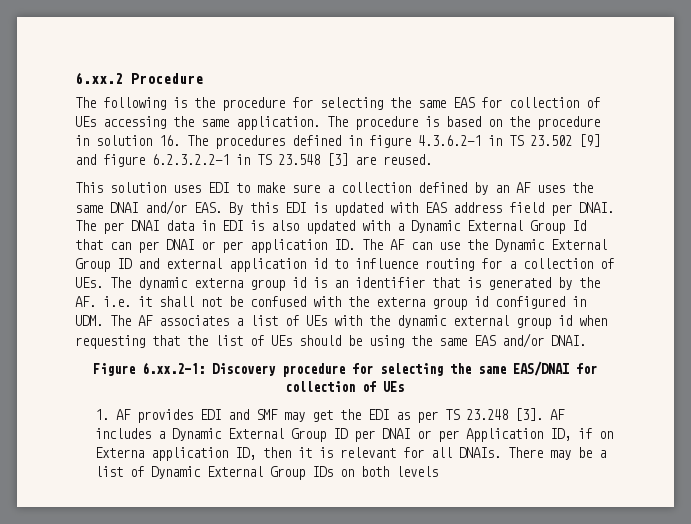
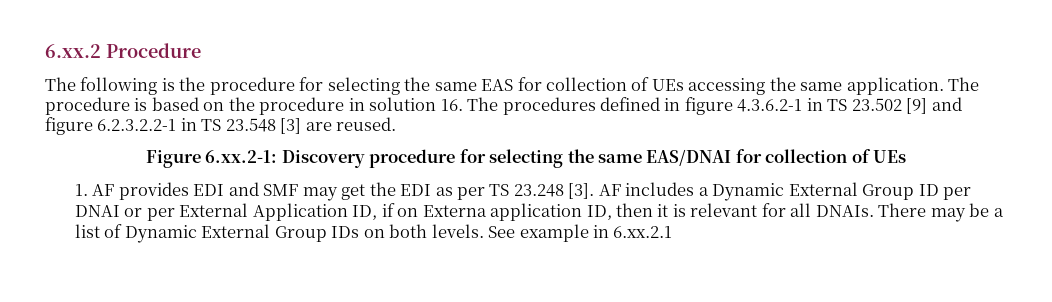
[75,182,593,195] [75,200,614,216] [75,220,586,234] [75,239,607,253] [75,258,614,272] [75,277,600,291] [75,296,586,310] [75,315,607,329] [75,333,586,349] // This solution uses EDI to make sure a collection defined by an AF uses the same DNAI and/or EAS. By this EDI is updated with EAS address field per DNAI. The per DNAI data in EDI is also updated with a Dynamic External Group Id that can per DNAI or per application ID. The AF can use the Dynamic External Group ID and external application id to influence routing for a collection of UEs. The dynamic externa group id is an identifier that is generated by the AF. i.e. it shall not be confused with the externa group id configured in UDM. The AF associates a list of UEs with the dynamic external group id when requesting that the list of UEs should be using the same EAS and/or DNAI. -> (397, 124) none
(459, 436) none -> [179,203,249,217] External
[395,466,438,477] levels -> [431,224,673,242] levels. See example in 6.xx.2.1

